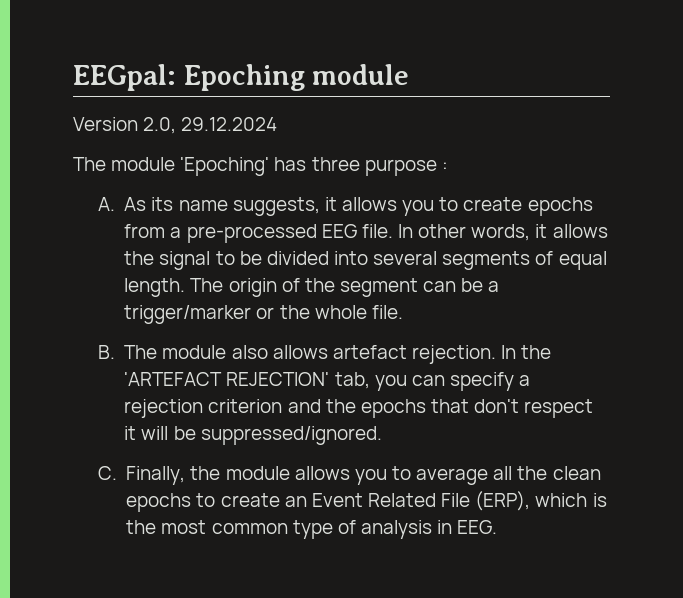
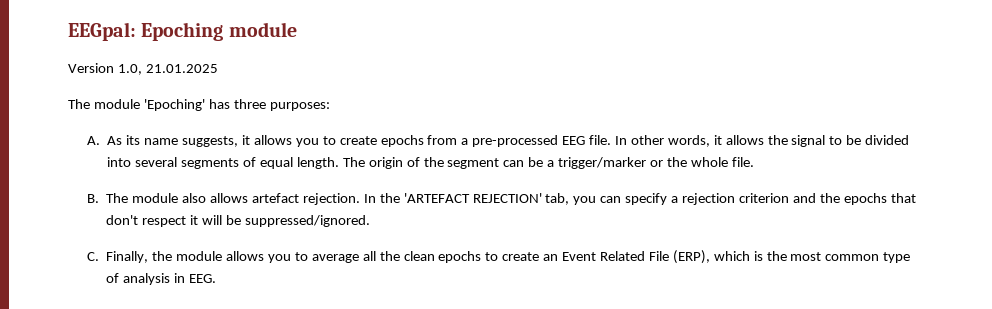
[143,117,278,134] 2.0, 29.12.2024 -> [117,64,218,75] 1.0, 21.01.2025
[364,159,448,176] purpose : -> [269,102,330,111] purposes:

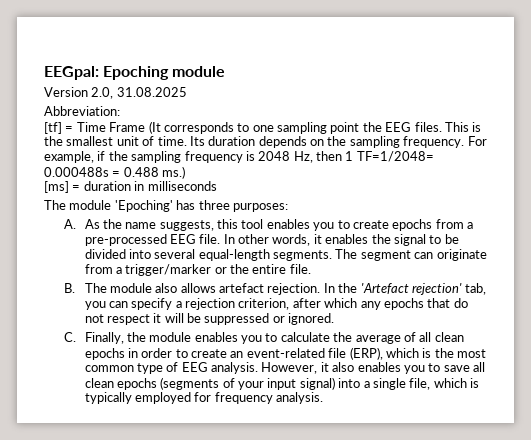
[117,64,218,75] 1.0, 21.01.2025 -> [91,87,187,99] [44,106,120,116] [44,121,482,134] [44,136,487,148] [44,151,434,163] [44,166,186,179] [44,181,217,193] 2.0, 31.08.2025 // Abbreviation: // [tf] = Time Frame (It corresponds to one sampling point the EEG files. This is the smallest unit of time. Its duration depends on the sampling frequency. For example, if the sampling frequency is 2048 Hz, then 1 TF=1/2048= 0.000488s = 0.488 ms.) // [ms] = duration in milliseconds
[126,135,141,145] its -> [102,219,122,229] the
[241,135,292,145] it allows -> [217,219,310,229] this tool enables
[725,135,764,145] allows -> [325,234,369,244] enables
[181,157,544,169] segments of equal length. The origin of the segment can be -> [198,249,487,261] [84,264,113,274] equal-length segments. The segment can originate from
[690,157,728,167] whole -> [252,264,287,274] entire
[403,193,542,203] 'ARTEFACT REJECTION' -> [360,283,462,295] 'Artefact rejection'
[738,193,916,205] [106,215,139,225] criterion and the epochs that don't -> [238,298,468,310] [84,314,104,323] criterion, after which any epochs that do not
[244,215,370,227] suppressed/ignored. -> [204,313,335,325] suppressed or ignored.
[226,251,669,263] allows you to average all the clean epochs to create an Event Related File -> [194,332,464,344] [84,348,347,360] enables you to calculate the average of all clean epochs in order to create an event-related file
[123,273,217,285] analysis in EEG. -> [181,362,486,374] [84,377,480,390] [84,392,324,404] EEG analysis. However, it also enables you to save all clean epochs (segments of your input signal) into a single file, which is typically employed for frequency analysis.

